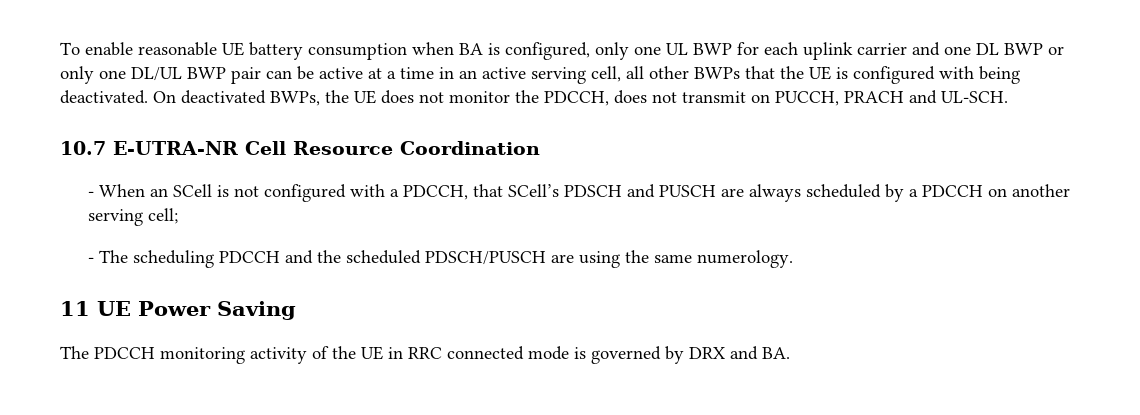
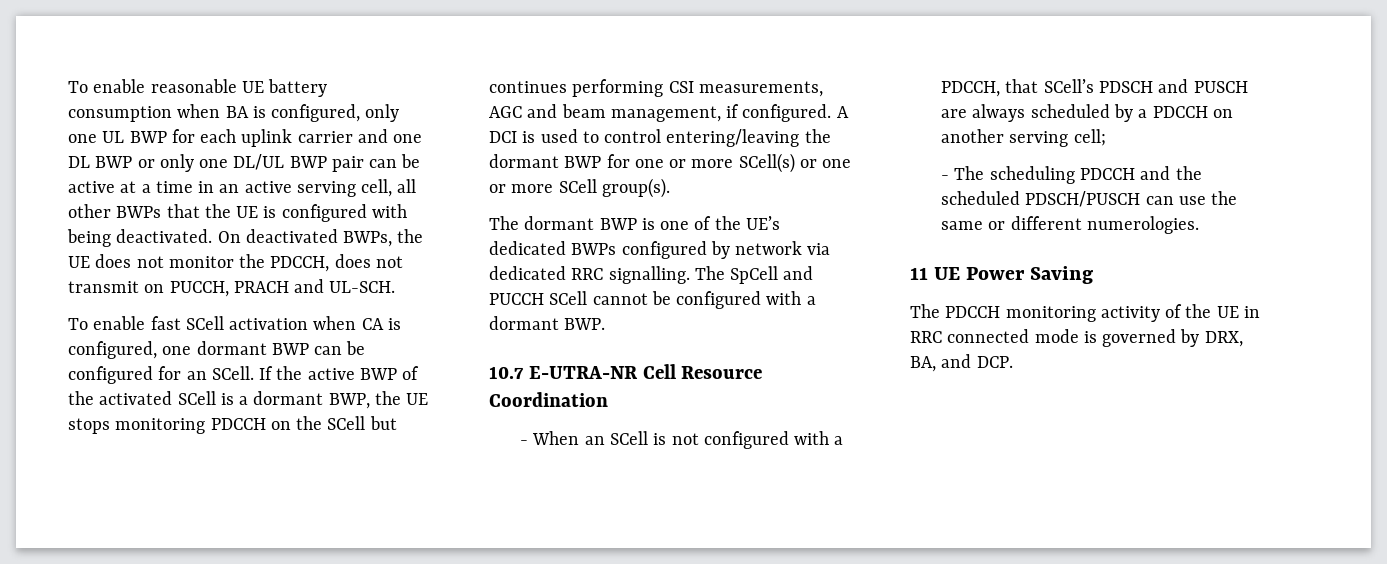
(1008, 97) none -> [68,316,401,330] [68,341,366,359] [68,366,420,384] [68,391,429,409] [68,416,397,434] [489,79,823,97] [489,104,849,122] [489,129,831,147] [489,153,852,173] [489,178,670,198] [489,216,780,230] [489,241,831,259] [489,266,814,284] [489,291,816,309] [489,316,606,330] // To enable fast SCell activation when CA is configured, one dormant BWP can be configured for an SCell. If the active BWP of the activated SCell is a dormant BWP, the UE stops monitoring PDCCH on the SCell but continues performing CSI measurements, AGC and beam management, if configured. A DCI is used to control entering/leaving the dormant BWP for one or more SCell(s) or one or more SCell group(s). // The dormant BWP is one of the UE’s dedicated BWPs configured by network via dedicated RRC signalling. The SpCell and PUCCH SCell cannot be configured with a dormant BWP.
[550,250,793,268] are using the same numerology. -> [1145,191,1238,205] [941,216,1200,234] can use the same or different numerologies.
[689,346,790,360] DRX and BA. -> [1204,331,1243,347] [910,354,1013,372] DRX, BA, and DCP.

